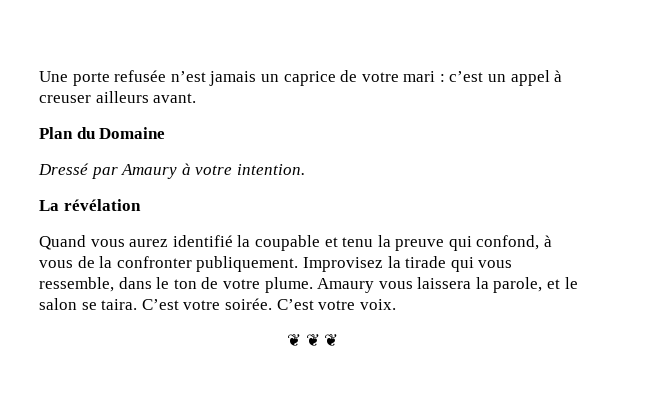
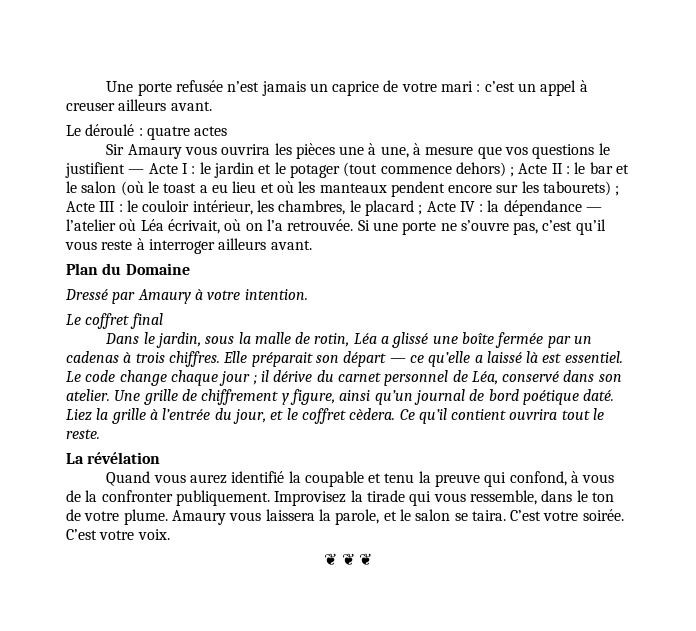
(197, 98) none -> [66,124,228,140] [106,143,610,159] [65,162,630,178] [66,181,620,197] [66,200,603,216] [66,219,606,235] [65,238,312,254] // Le déroulé : quatre actes // Sir Amaury vous ouvrira les pièces une à une, à mesure que vos questions le justifient — Acte I : le jardin et le potager (tout commence dehors) ; Acte II : le bar et le salon (où le toast a eu lieu et où les manteaux pendent encore sur les tabourets) ; Acte III : le couloir intérieur, les chambres, le placard ; Acte IV : la dépendance — l’atelier où Léa écrivait, où on l’a retrouvée. Si une porte ne s’ouvre pas, c’est qu’il vous reste à interroger ailleurs avant.
(305, 169) none -> [66,313,163,329] [105,332,593,348] [66,351,623,367] [66,370,622,386] [66,389,615,405] [66,408,605,424] [66,429,100,439] // Le coffret final // Dans le jardin, sous la malle de rotin, Léa a glissé une boîte fermée par un cadenas à trois chiffres. Elle préparait son départ — ce qu’elle a laissé là est essentiel. Le code change chaque jour ; il dérive du carnet personnel de Léa, conservé dans son atelier. Une grille de chiffrement y figure, ainsi qu’un journal de bord poétique daté. Liez la grille à l’entrée du jour, et le coffret cèdera. Ce qu’il contient ouvrira tout le reste.

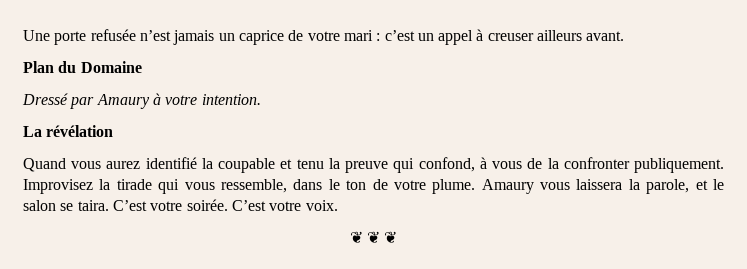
[66,124,228,140] [106,143,610,159] [65,162,630,178] [66,181,620,197] [66,200,603,216] [66,219,606,235] [65,238,312,254] // Le déroulé : quatre actes // Sir Amaury vous ouvrira les pièces une à une, à mesure que vos questions le justifient — Acte I : le jardin et le potager (tout commence dehors) ; Acte II : le bar et le salon (où le toast a eu lieu et où les manteaux pendent encore sur les tabourets) ; Acte III : le couloir intérieur, les chambres, le placard ; Acte IV : la dépendance — l’atelier où Léa écrivait, où on l’a retrouvée. Si une porte ne s’ouvre pas, c’est qu’il vous reste à interroger ailleurs avant. -> (625, 36) none
[66,313,163,329] [105,332,593,348] [66,351,623,367] [66,370,622,386] [66,389,615,405] [66,408,605,424] [66,429,100,439] // Le coffret final // Dans le jardin, sous la malle de rotin, Léa a glissé une boîte fermée par un cadenas à trois chiffres. Elle préparait son départ — ce qu’elle a laissé là est essentiel. Le code change chaque jour ; il dérive du carnet personnel de Léa, conservé dans son atelier. Une grille de chiffrement y figure, ainsi qu’un journal de bord poétique daté. Liez la grille à l’entrée du jour, et le coffret cèdera. Ce qu’il contient ouvrira tout le reste. -> (261, 99) none

